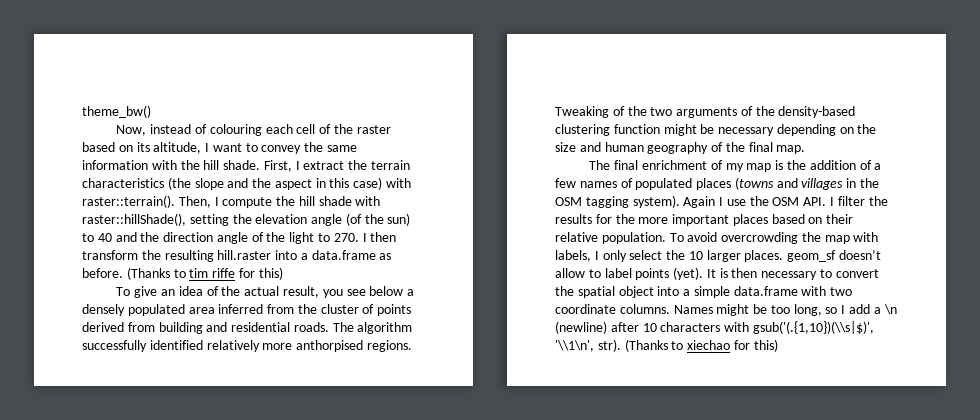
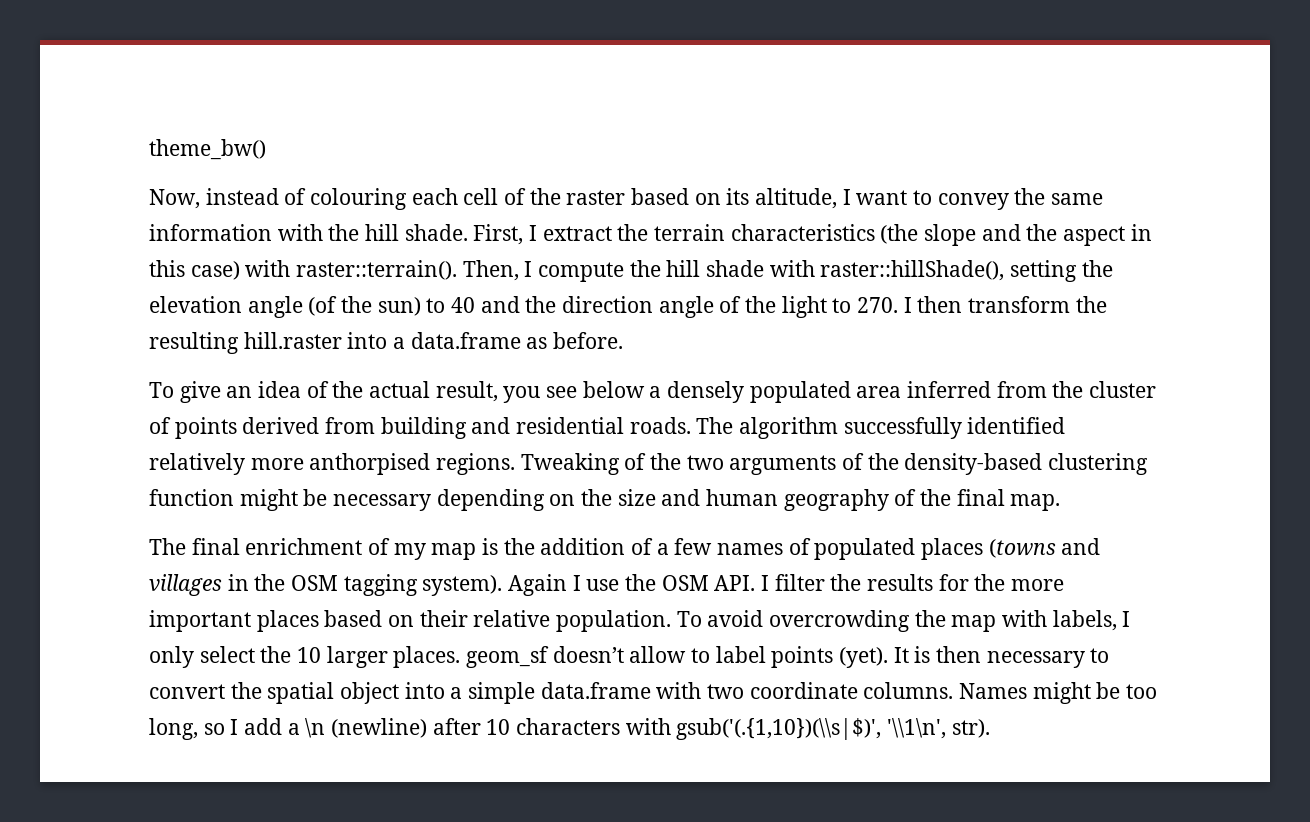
[126,267,283,280] (Thanks to tim riffe for this) -> (624, 340) none
[624,339,778,352] (Thanks to xiechao for this) -> (990, 728) none

